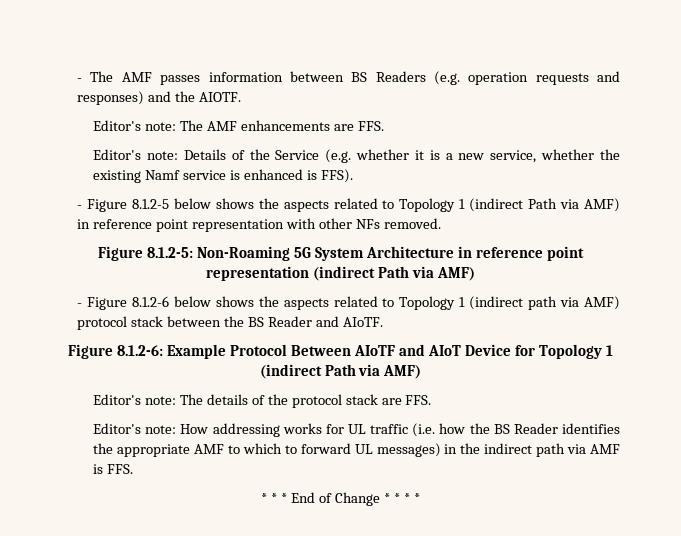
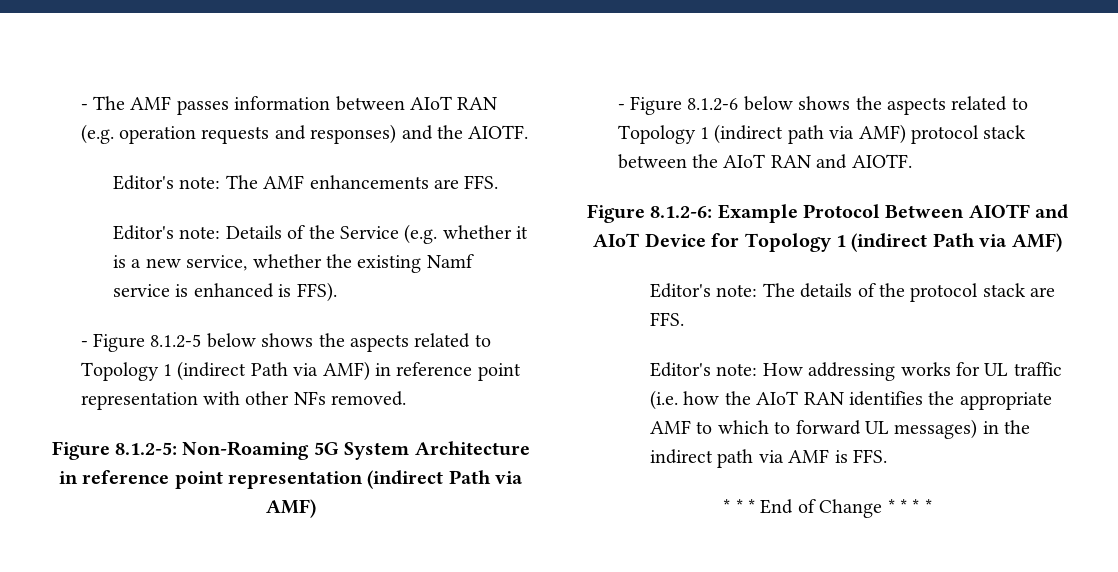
[351,71,426,82] BS Readers -> [409,96,498,110] AIoT RAN
[247,316,383,327] BS Reader and AIoTF. -> [723,154,912,169] AIoT RAN and AIOTF.
[354,345,396,356] AIoTF -> [968,204,1030,218] AIOTF
[493,423,558,434] BS Reader -> [756,391,844,405] AIoT RAN

